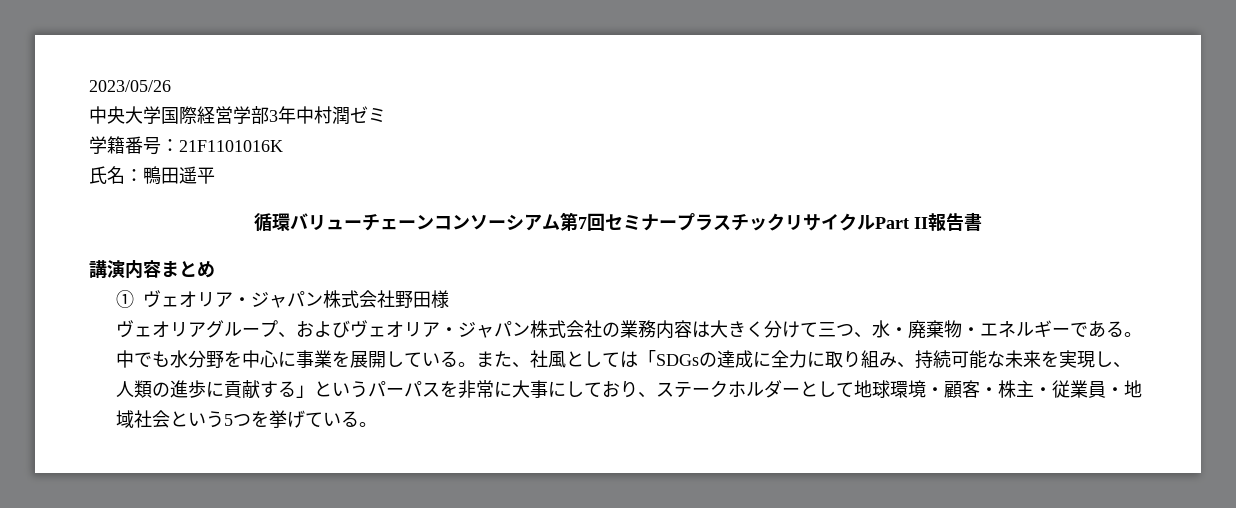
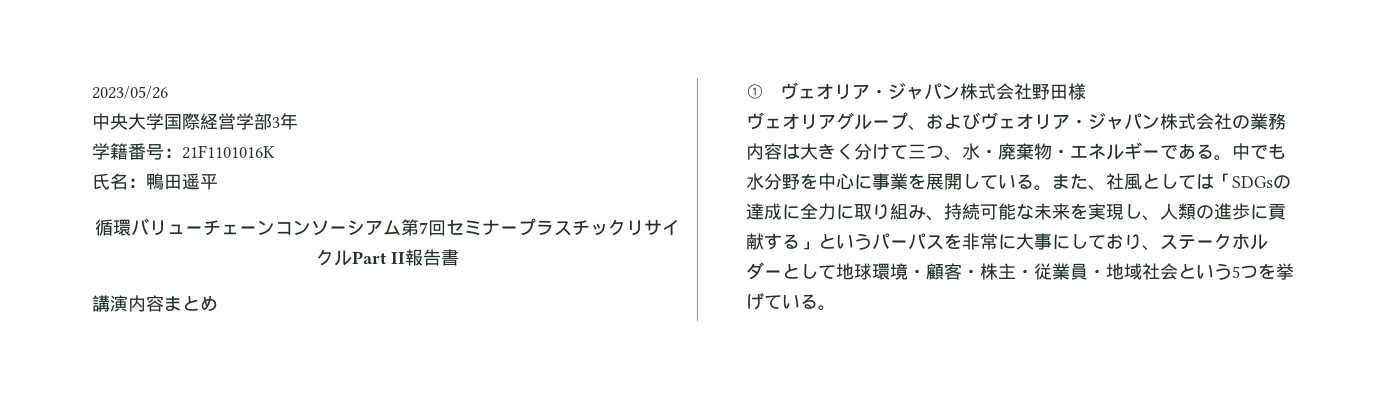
[296,106,386,124] 中村潤ゼミ -> (298, 121) none

